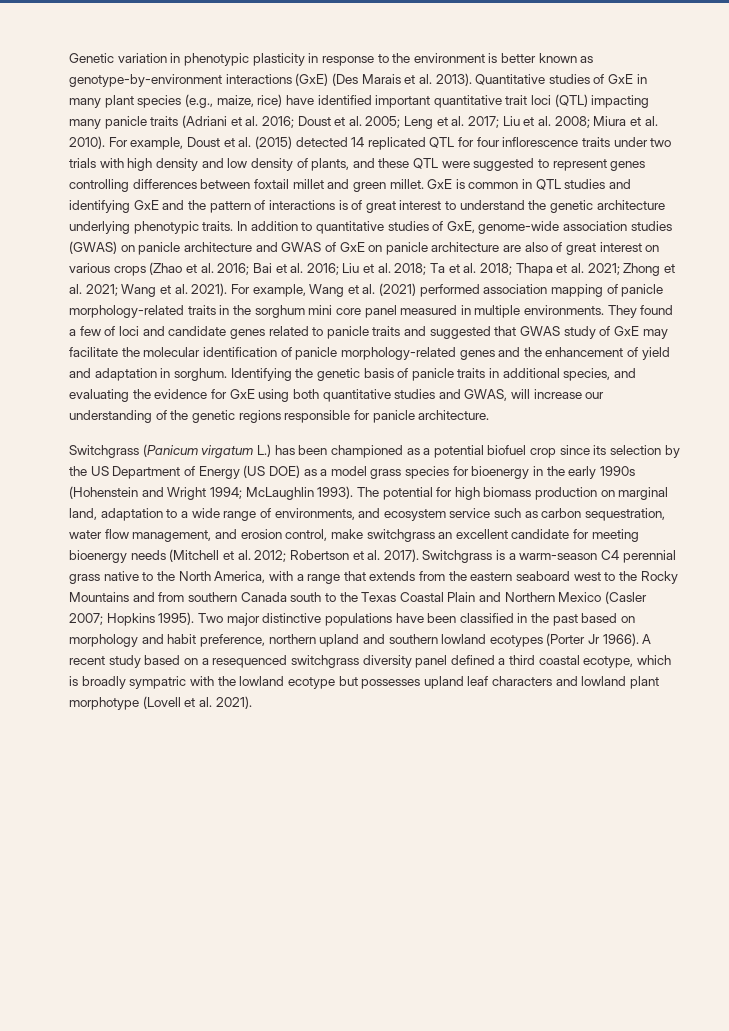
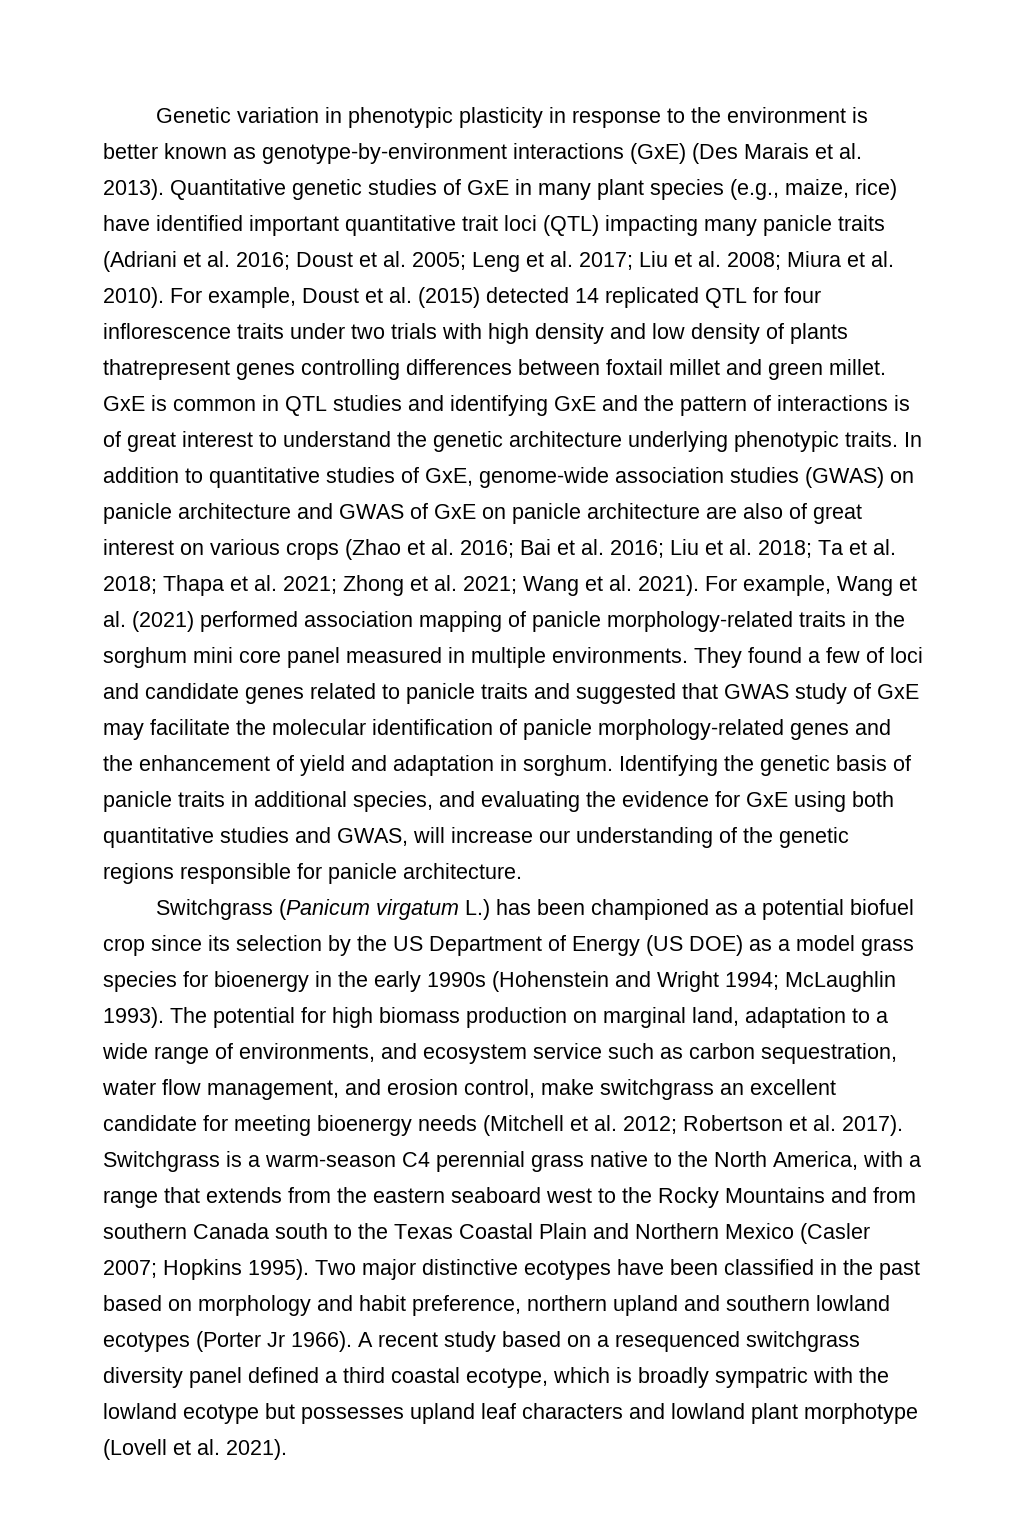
(546, 79) none -> [292,179,362,200] genetic
[311,158,607,171] plants, and these QTL were suggested to represent -> [790,323,848,344] [103,359,230,380] plants thatrepresent
[324,613,392,626] populations -> [524,1260,611,1280] ecotypes

